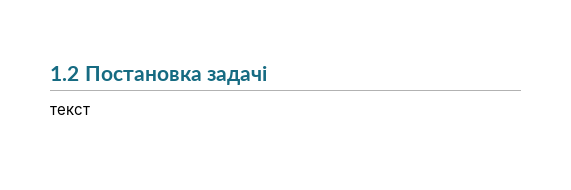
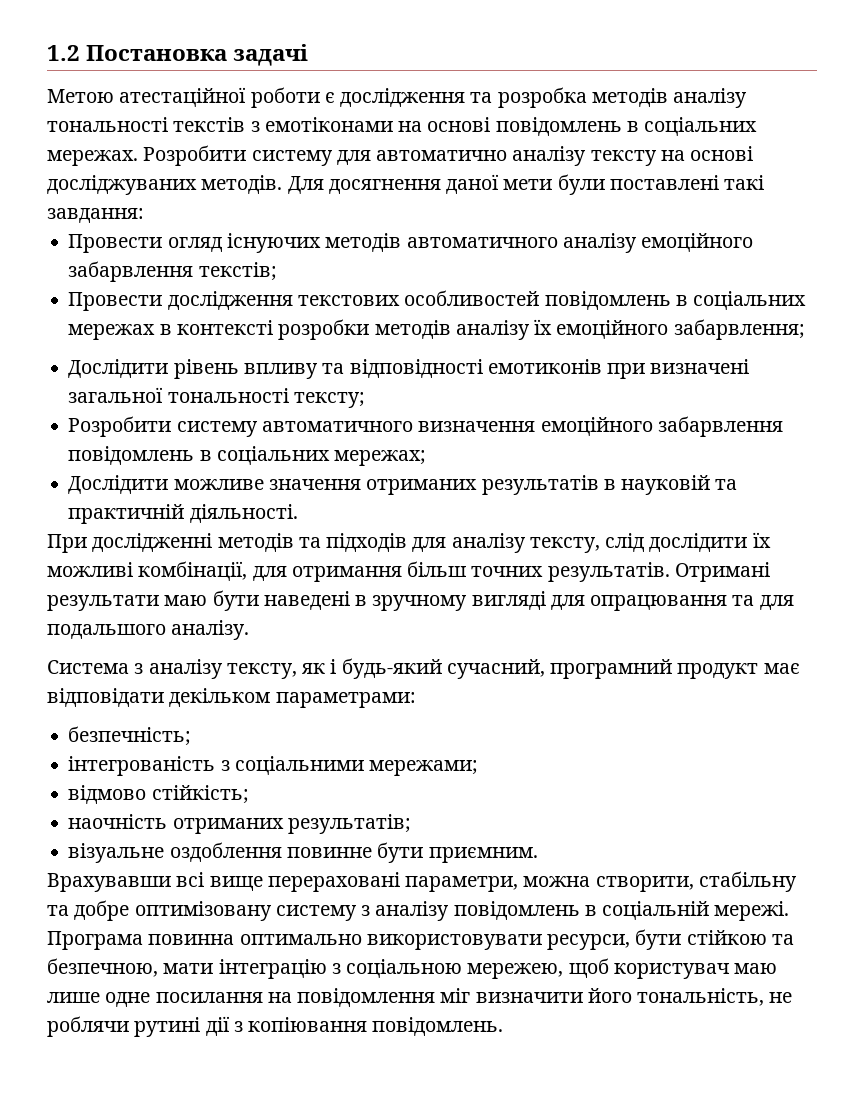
[50,106,90,115] текст -> [47,87,748,108] [47,117,758,136] [47,145,754,166] [47,174,765,195] [47,208,144,223] [68,233,754,253] [68,261,277,282] [68,290,807,311] [68,319,805,340] [68,359,750,379] [68,387,365,408] [68,416,783,437] [68,446,427,466] [68,475,738,495] [68,504,298,524] [47,532,771,553] [47,561,770,582] [47,590,794,611] [47,620,250,640] [47,658,800,679] [47,688,416,708] [68,726,192,746] [68,756,479,776] [68,785,249,804] [68,814,411,834] [68,842,538,863] [47,871,797,892] [47,900,790,921] [47,929,794,950] [47,958,778,979] [47,988,793,1007] [47,1016,504,1037] Метою атестаційної роботи є дослідження та розробка методів аналізу тональності текстів з емотіконами на основі повідомлень в соціальних мережах. Розробити систему для автоматично аналізу тексту на основі досліджуваних методів. Для досягнення даної мети були поставлені такі завдання: // Провести огляд існуючих методів автоматичного аналізу емоційного забарвлення текстів; // Провести дослідження текстових особливостей повідомлень в соціальних мережах в контексті розробки методів аналізу їх емоційного забарвлення; // Дослідити рівень впливу та відповідності емотиконів при визначені загальної тональності тексту; // Розробити систему автоматичного визначення емоційного забарвлення повідомлень в соціальних мережах; // Дослідити можливе значення отриманих результатів в науковій та практичній діяльності. // При дослідженні методів та підходів для аналізу тексту, слід дослідити їх можливі комбінації, для отримання більш точних результатів. Отримані результати маю бути наведені в зручному вигляді для опрацювання та для подальшого аналізу. // Система з аналізу тексту, як і будь-який сучасний, програмний продукт має відповідати декільком параметрами: // безпечність; // інтегрованість з соціальними мережами; // відмово стійкість; // наочність отриманих результатів; // візуальне оздоблення повинне бути приємним. // Врахувавши всі вище перераховані параметри, можна створити, стабільну та добре оптимізовану систему з аналізу повідомлень в соціальній мережі. Програма повинна оптимально використовувати ресурси, бути стійкою та безпечною, мати інтеграцію з соціальною мережею, щоб користувач маю лише одне посилання на повідомлення міг визначити його тональність, не роблячи рутині дії з копіювання повідомлень.

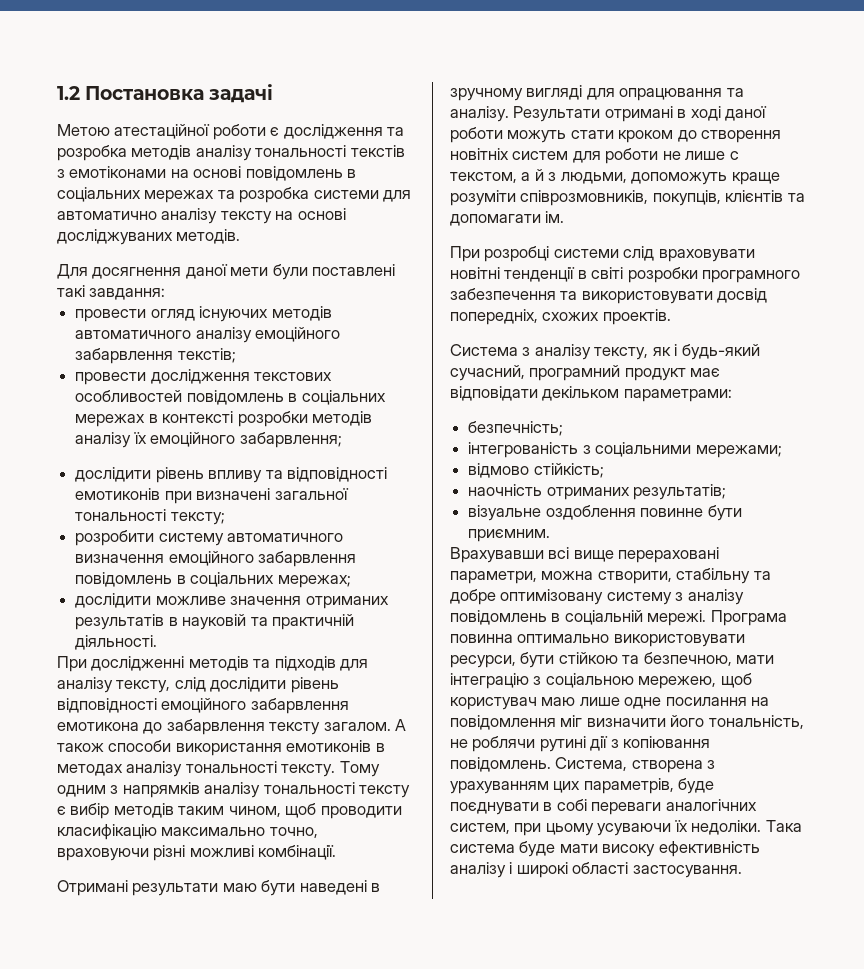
[47,145,333,166] мережах. Розробити систему -> [144,187,379,203] мережах та розробка системи
(283, 184) none -> (241, 236) //
[68,234,163,253] Провести -> [75,309,147,322] провести
[68,292,163,311] Провести -> [75,372,147,385] провести
[68,359,169,378] Дослідити -> [75,467,152,482] дослідити
[68,416,172,437] Розробити -> [75,530,155,546] розробити
[68,475,169,494] Дослідити -> [75,593,152,608] дослідити
[752,532,771,548] [47,561,670,582] їх можливі комбінації, для отримання більш точних результатів. -> [290,677,339,693] [57,698,349,714] [57,719,407,735] [57,740,385,756] [57,761,380,777] [57,782,411,798] [57,803,402,819] [57,824,318,840] [57,845,337,861] рівень відповідності емоційного забарвлення емотикона до забарвлення тексту загалом. А також способи використання емотиконів в методах аналізу тональності тексту. Тому одним з напрямків аналізу тональності тексту є вибір методів таким чином, щоб проводити класифікацію максимально точно, враховуючи різні можливі комбінації. //
[759,595,794,610] [47,620,250,640] для подальшого аналізу. -> [450,106,768,122] [450,127,782,143] [450,148,739,164] [450,169,780,185] [450,190,805,206] [450,211,565,226] [450,246,755,262] [450,267,801,283] [450,288,768,304] [450,309,671,325] аналізу. Результати отримані в ході даної роботи можуть стати кроком до створення новітніх систем для роботи не лише с текстом, а й з людьми, допоможуть краще розуміти співрозмовників, покупців, клієнтів та допомагати ім. // При розробці системи слід враховувати новітні тенденції в світі розробки програмного забезпечення та використовувати досвід попередніх, схожих проектів.
(504, 1026) none -> [555,757,716,773] [450,778,715,794] [450,799,757,815] [450,820,802,836] [450,841,760,857] [450,862,742,878] Система, створена з урахуванням цих параметрів, буде поєднувати в собі переваги аналогічних систем, при цьому усуваючи їх недоліки. Така система буде мати високу ефективність аналізу і широкі області застосування.

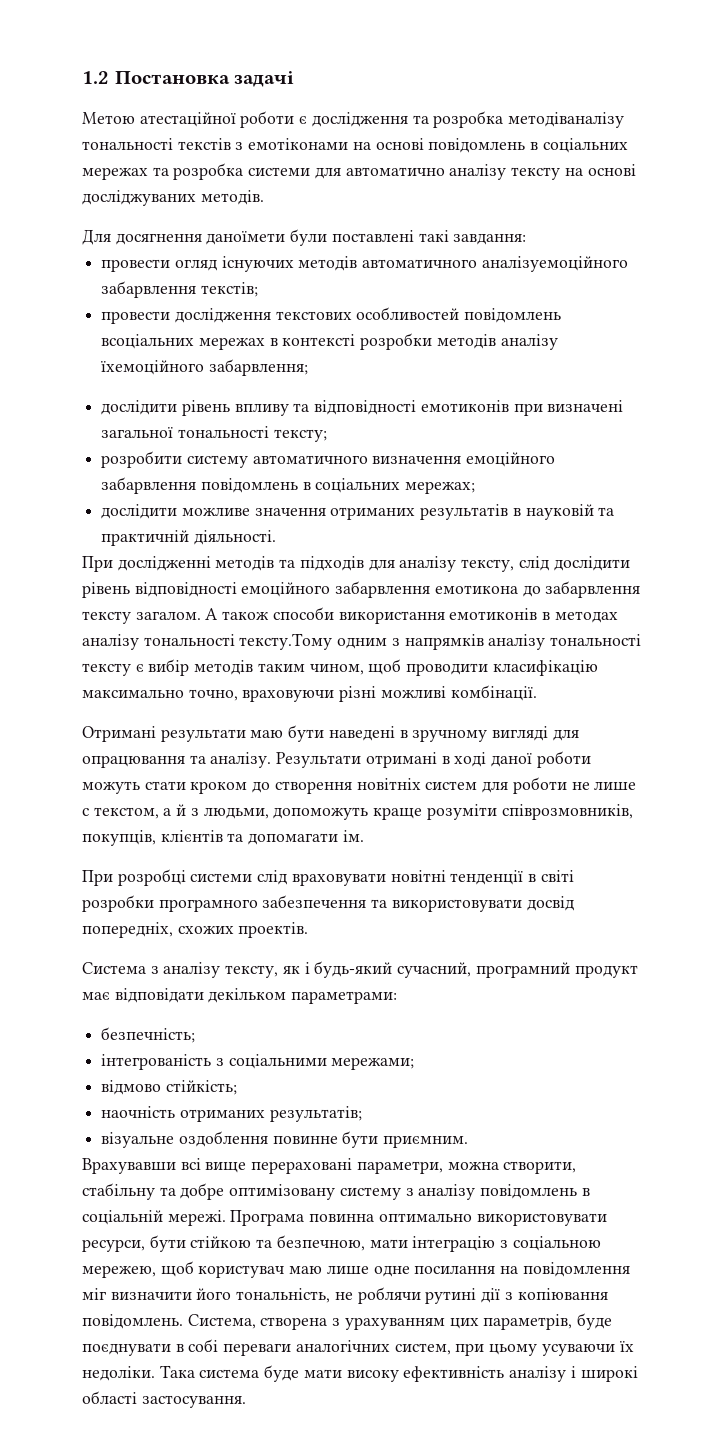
[131,145,252,161] методів аналізу -> [508,112,625,128] методіваналізу
[185,264,269,279] даної мети -> [206,231,286,245] даноїмети
[195,327,341,343] аналізу емоційного -> [481,256,628,272] аналізуемоційного
[288,390,386,405] в соціальних -> [101,334,195,349] всоціальних
[133,432,236,447] їх емоційного -> [101,360,205,375] їхемоційного
[281,761,380,777] тексту. Тому -> [239,633,333,650] тексту.Тому

